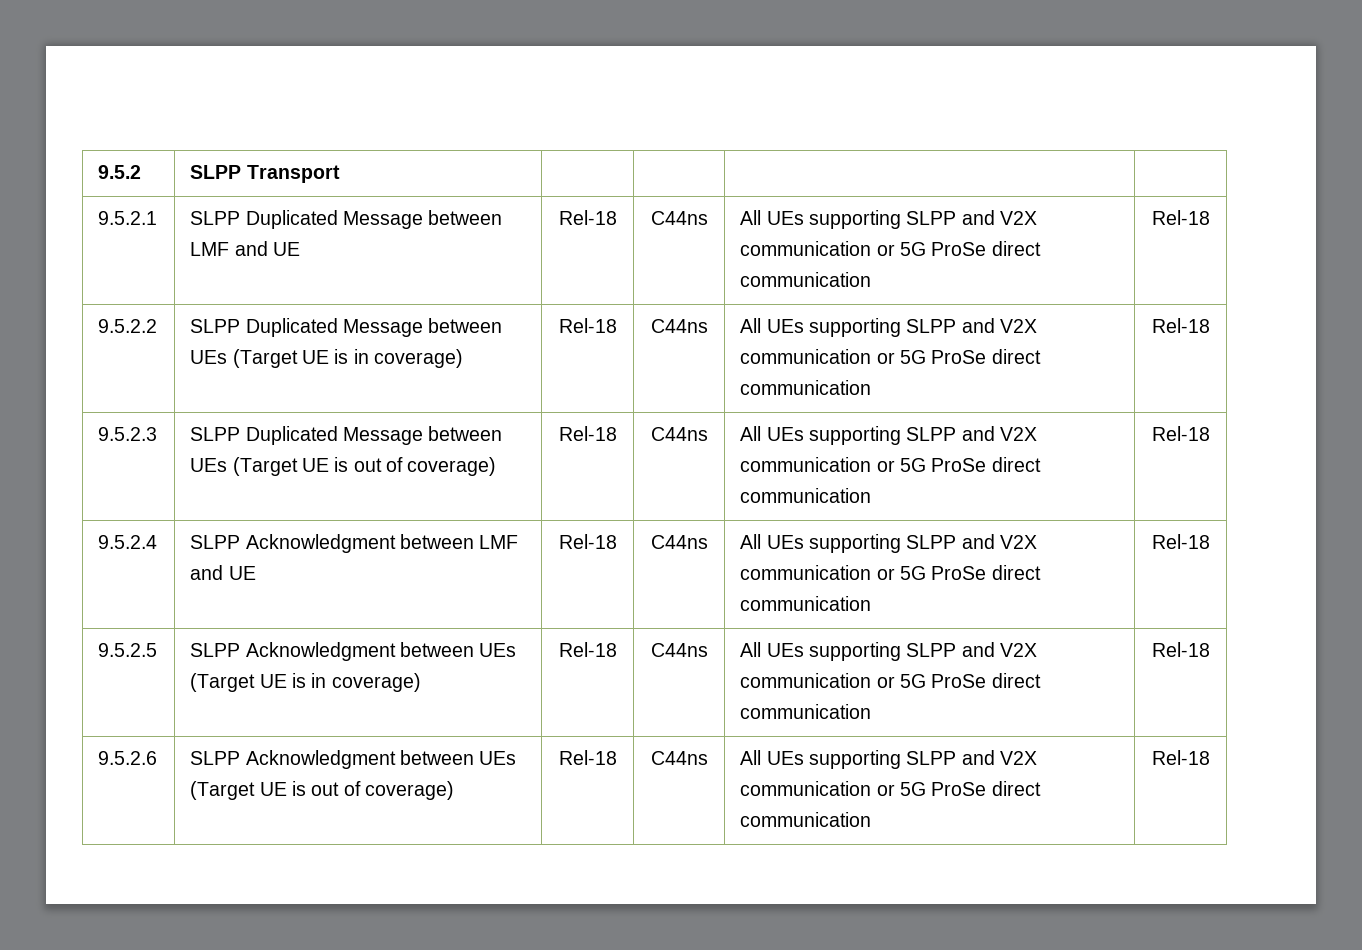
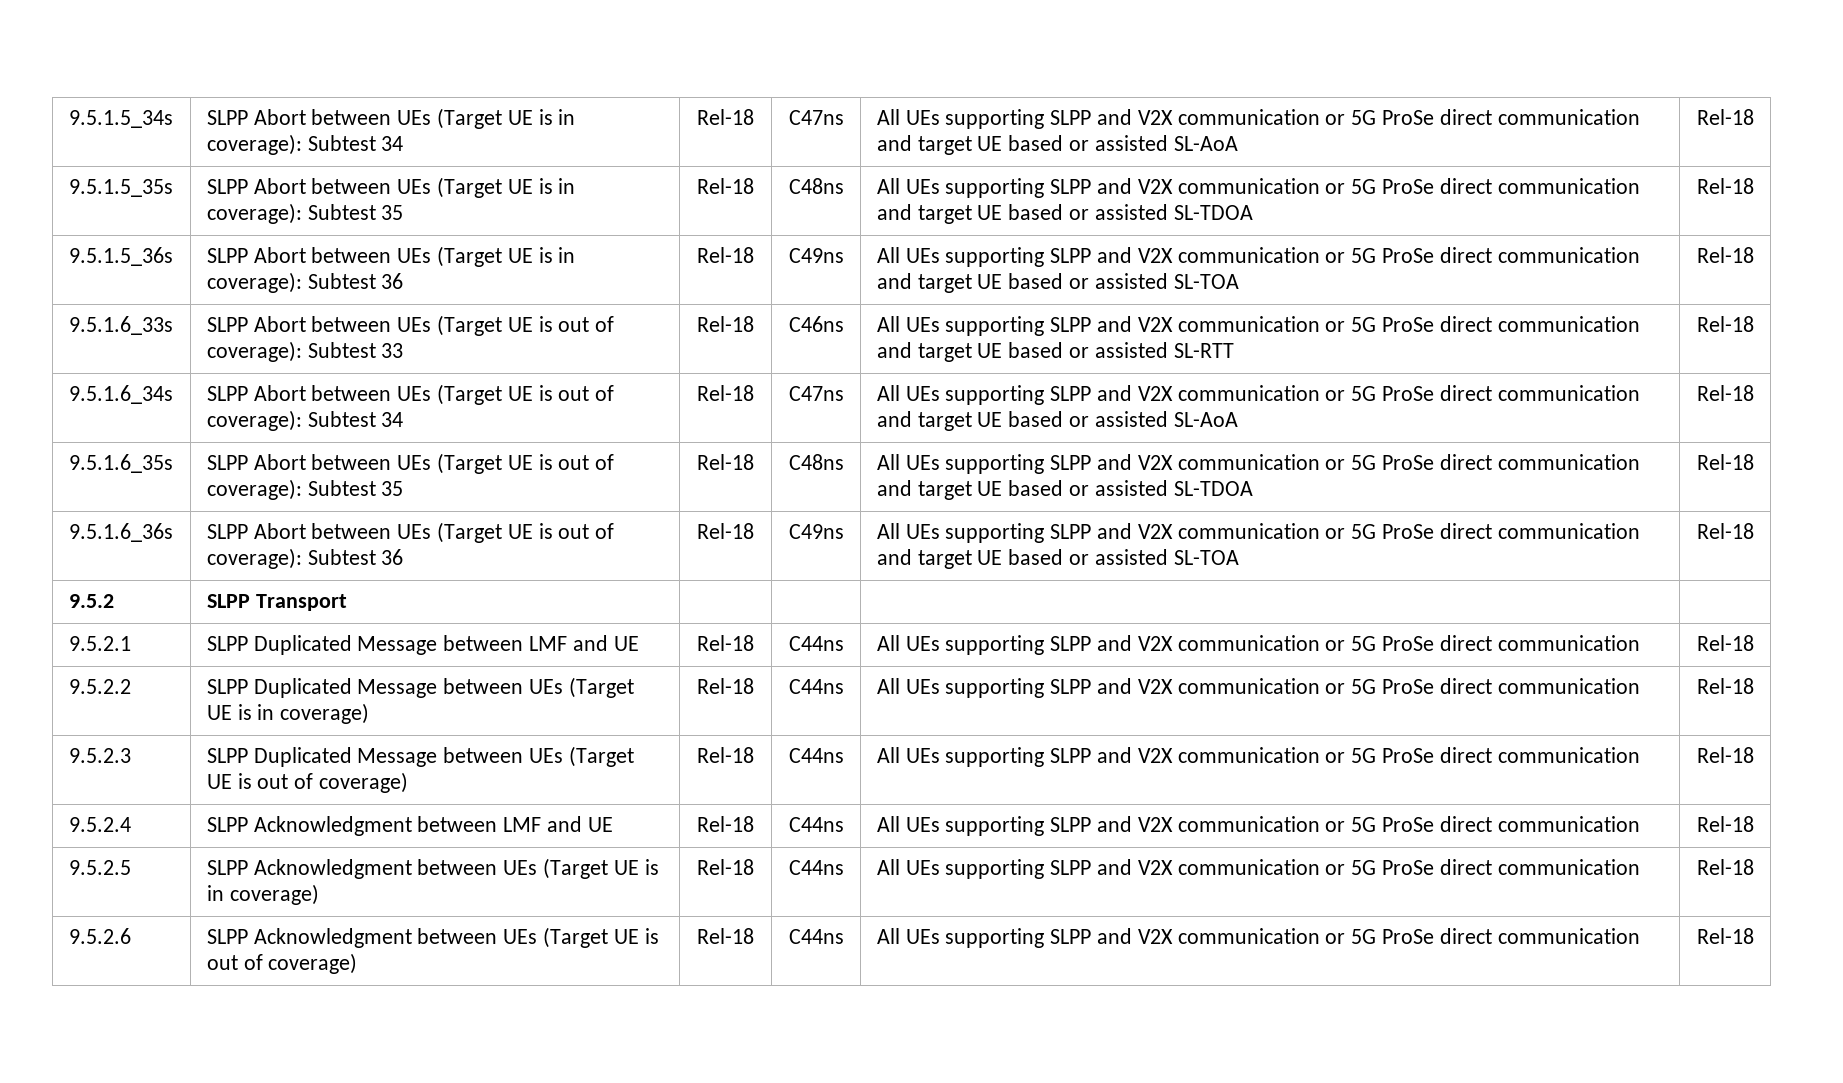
(98, 172) none -> [68,110,173,128] [206,108,576,129] [206,134,404,155] [697,109,754,125] [788,110,844,125] [876,109,1640,129] [876,135,1238,155] [1696,109,1754,125] [68,179,173,197] [206,177,576,198] [206,203,404,224] [697,178,754,194] [788,178,844,194] [876,178,1640,198] [876,204,1253,224] [1696,178,1754,194] [68,247,173,266] [206,246,576,267] [206,272,404,293] [697,247,754,263] [788,248,844,263] [876,247,1640,267] [876,273,1239,293] [1696,247,1754,263] [68,316,173,335] [206,315,615,336] [206,341,404,362] [697,316,754,332] [788,316,844,332] [876,316,1640,336] [876,342,1234,362] [1696,316,1754,332] [68,385,173,404] [206,384,615,405] [206,410,404,431] [697,385,754,401] [788,386,844,401] [876,385,1640,405] [876,411,1238,431] [1696,385,1754,401] [68,454,173,473] [206,453,615,474] [206,479,404,500] [697,454,754,470] [788,454,844,470] [876,454,1640,474] [876,480,1253,500] [1696,454,1754,470] [68,523,173,542] [206,522,615,543] [206,548,404,569] [697,523,754,539] [788,524,844,539] [876,523,1640,543] [876,549,1239,569] [1696,523,1754,539] 9.5.1.5_34s | SLPP Abort between UEs (Target UE is in coverage): Subtest 34 | Rel-18 | C47ns | All UEs supporting SLPP and V2X communication or 5G ProSe direct communication and target UE based or assisted SL-AoA | Rel-18 // 9.5.1.5_35s | SLPP Abort between UEs (Target UE is in coverage): Subtest 35 | Rel-18 | C48ns | All UEs supporting SLPP and V2X communication or 5G ProSe direct communication and target UE based or assisted SL-TDOA | Rel-18 // 9.5.1.5_36s | SLPP Abort between UEs (Target UE is in coverage): Subtest 36 | Rel-18 | C49ns | All UEs supporting SLPP and V2X communication or 5G ProSe direct communication and target UE based or assisted SL-TOA | Rel-18 // 9.5.1.6_33s | SLPP Abort between UEs (Target UE is out of coverage): Subtest 33 | Rel-18 | C46ns | All UEs supporting SLPP and V2X communication or 5G ProSe direct communication and target UE based or assisted SL-RTT | Rel-18 // 9.5.1.6_34s | SLPP Abort between UEs (Target UE is out of coverage): Subtest 34 | Rel-18 | C47ns | All UEs supporting SLPP and V2X communication or 5G ProSe direct communication and target UE based or assisted SL-AoA | Rel-18 // 9.5.1.6_35s | SLPP Abort between UEs (Target UE is out of coverage): Subtest 35 | Rel-18 | C48ns | All UEs supporting SLPP and V2X communication or 5G ProSe direct communication and target UE based or assisted SL-TDOA | Rel-18 // 9.5.1.6_36s | SLPP Abort between UEs (Target UE is out of coverage): Subtest 36 | Rel-18 | C49ns | All UEs supporting SLPP and V2X communication or 5G ProSe direct communication and target UE based or assisted SL-TOA | Rel-18 //

